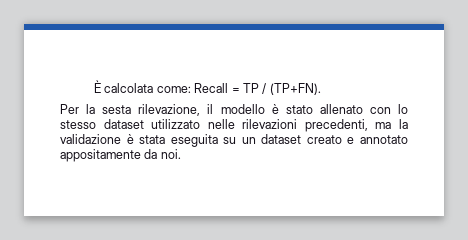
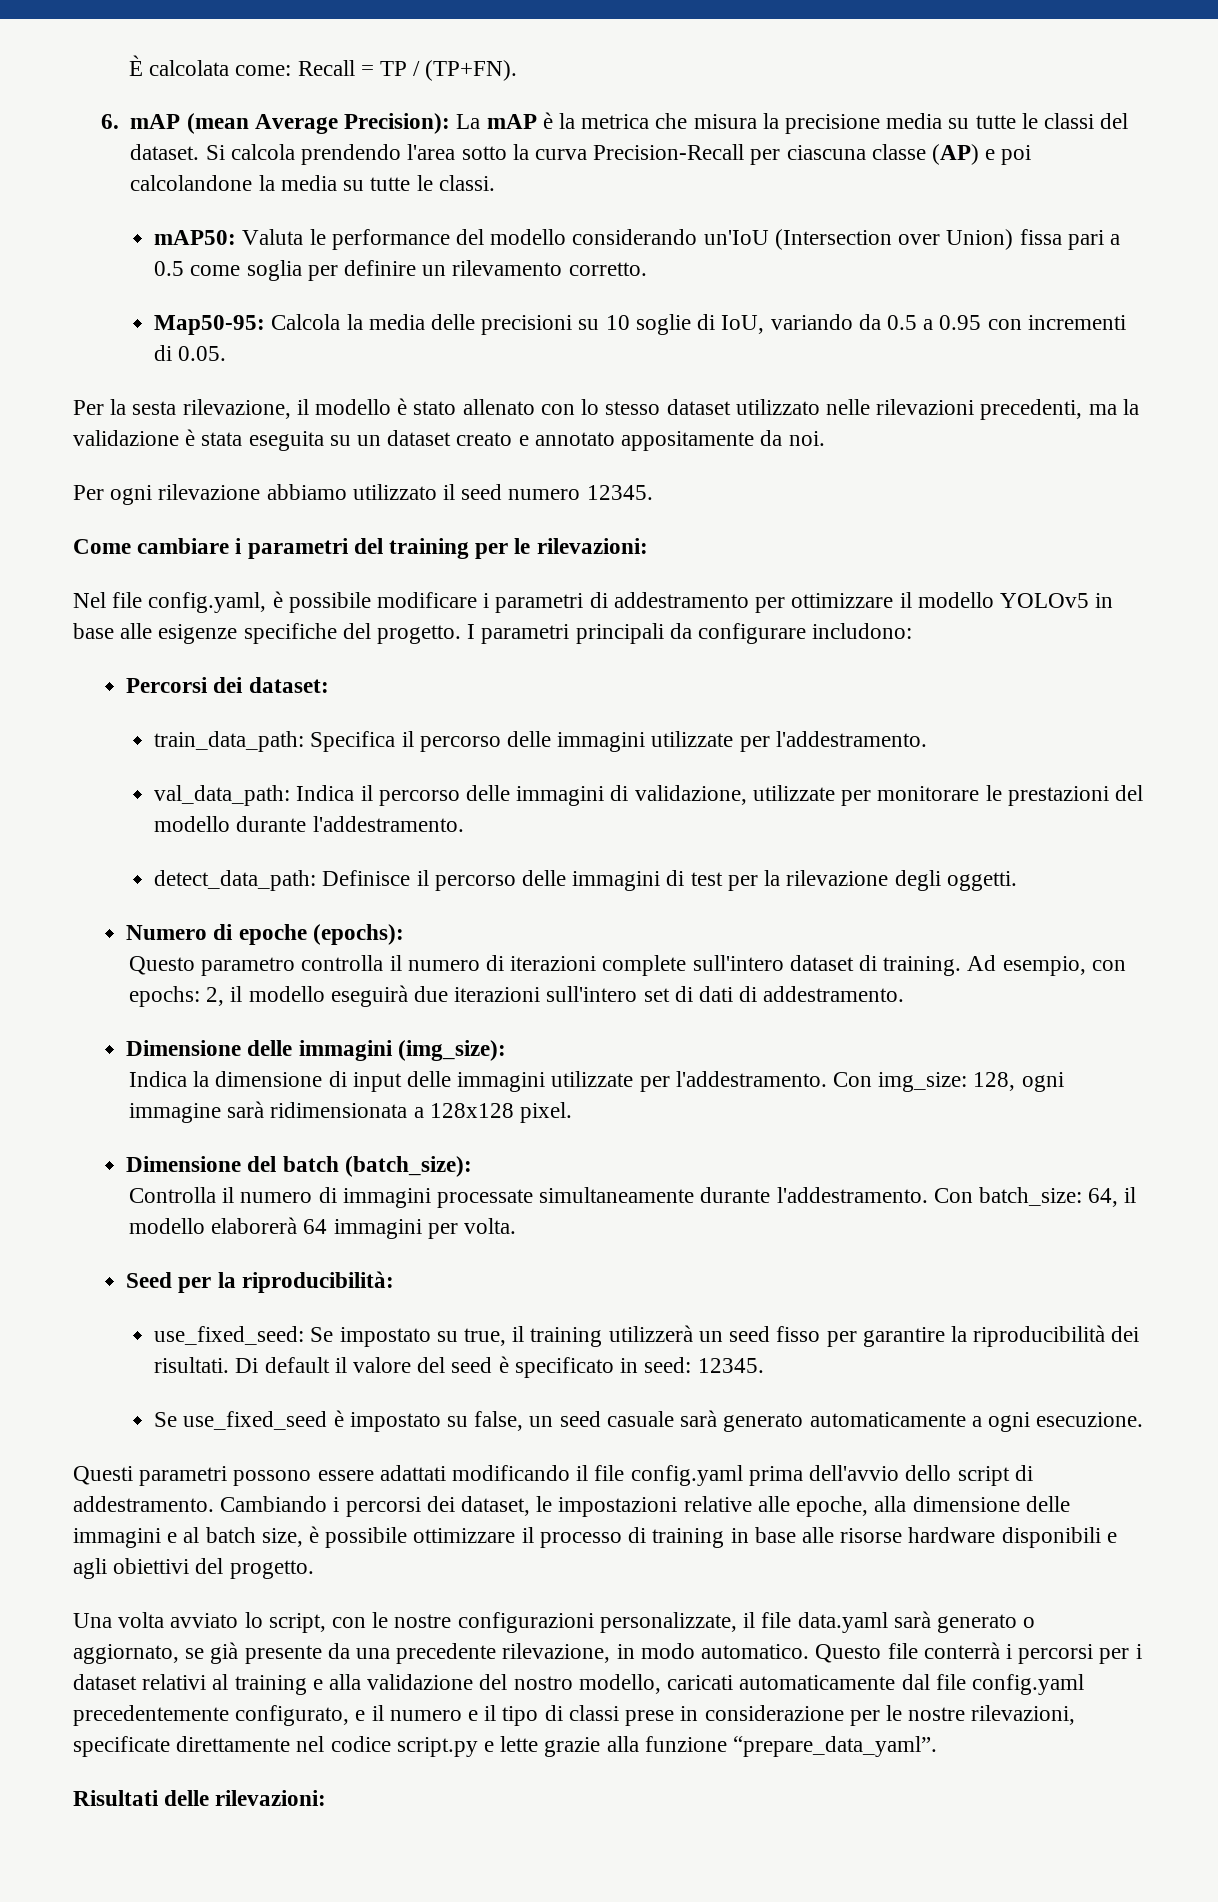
(321, 89) none -> [100,112,1129,134] [130,144,1032,165] [130,175,495,191] [154,229,1120,250] [154,260,647,281] [154,314,1126,335] [154,345,227,361] // 6. mAP (mean Average Precision): La mAP è la metrica che misura la precisione media su tutte le classi del dataset. Si calcola prendendo l'area sotto la curva Precision-Recall per ciascuna classe (AP) e poi calcolandone la media su tutte le classi. // mAP50: Valuta le performance del modello considerando un'IoU (Intersection over Union) fissa pari a 0.5 come soglia per definire un rilevamento corretto. // Map50-95: Calcola la media delle precisioni su 10 soglie di IoU, variando da 0.5 a 0.95 con incrementi di 0.05.
(181, 154) none -> [73,484,653,505] [73,538,648,559] [73,591,1114,613] [73,623,913,644] [126,677,329,693] [154,731,927,752] [154,785,1143,806] [154,816,464,832] [154,870,1017,891] [126,924,404,945] [128,955,1126,976] [128,985,905,1007] [126,1040,506,1061] [128,1071,1064,1092] [128,1101,572,1123] [126,1156,472,1177] [128,1187,1137,1208] [128,1217,516,1239] [126,1271,394,1293] [154,1325,1140,1347] [154,1356,764,1378] [154,1410,1144,1432] [73,1465,1033,1486] [73,1496,1070,1517] [73,1526,1117,1548] [73,1558,314,1579] [73,1611,1036,1633] [73,1642,1142,1664] [73,1674,1084,1695] [73,1705,1076,1726] [73,1736,938,1757] [73,1790,327,1806] // Per ogni rilevazione abbiamo utilizzato il seed numero 12345. // Come cambiare i parametri del training per le rilevazioni: // Nel file config.yaml, è possibile modificare i parametri di addestramento per ottimizzare il modello YOLOv5 in base alle esigenze specifiche del progetto. I parametri principali da configurare includono: // Percorsi dei dataset: // train_data_path: Specifica il percorso delle immagini utilizzate per l'addestramento. // val_data_path: Indica il percorso delle immagini di validazione, utilizzate per monitorare le prestazioni del modello durante l'addestramento. // detect_data_path: Definisce il percorso delle immagini di test per la rilevazione degli oggetti. // Numero di epoche (epochs): // Questo parametro controlla il numero di iterazioni complete sull'intero dataset di training. Ad esempio, con epochs: 2, il modello eseguirà due iterazioni sull'intero set di dati di addestramento. // Dimensione delle immagini (img_size): // Indica la dimensione di input delle immagini utilizzate per l'addestramento. Con img_size: 128, ogni immagine sarà ridimensionata a 128x128 pixel. // Dimensione del batch (batch_size): // Controlla il numero di immagini processate simultaneamente durante l'addestramento. Con batch_size: 64, il modello elaborerà 64 immagini per volta. // Seed per la riproducibilità: // use_fixed_seed: Se impostato su true, il training utilizzerà un seed fisso per garantire la riproducibilità dei risultati. Di default il valore del seed è specificato in seed: 12345. // Se use_fixed_seed è impostato su false, un seed casuale sarà generato automaticamente a ogni esecuzione. // Questi parametri possono essere adattati modificando il file config.yaml prima dell'avvio dello script di addestramento. Cambiando i percorsi dei dataset, le impostazioni relative alle epoche, alla dimensione delle immagini e al batch size, è possibile ottimizzare il processo di training in base alle risorse hardware disponibili e agli obiettivi del progetto. // Una volta avviato lo script, con le nostre configurazioni personalizzate, il file data.yaml sarà generato o aggiornato, se già presente da una precedente rilevazione, in modo automatico. Questo file conterrà i percorsi per i dataset relativi al training e alla validazione del nostro modello, caricati automaticamente dal file config.yaml precedentemente configurato, e il numero e il tipo di classi prese in considerazione per le nostre rilevazioni, specificate direttamente nel codice script.py e lette grazie alla funzione “prepare_data_yaml”. // Risultati delle rilevazioni:

